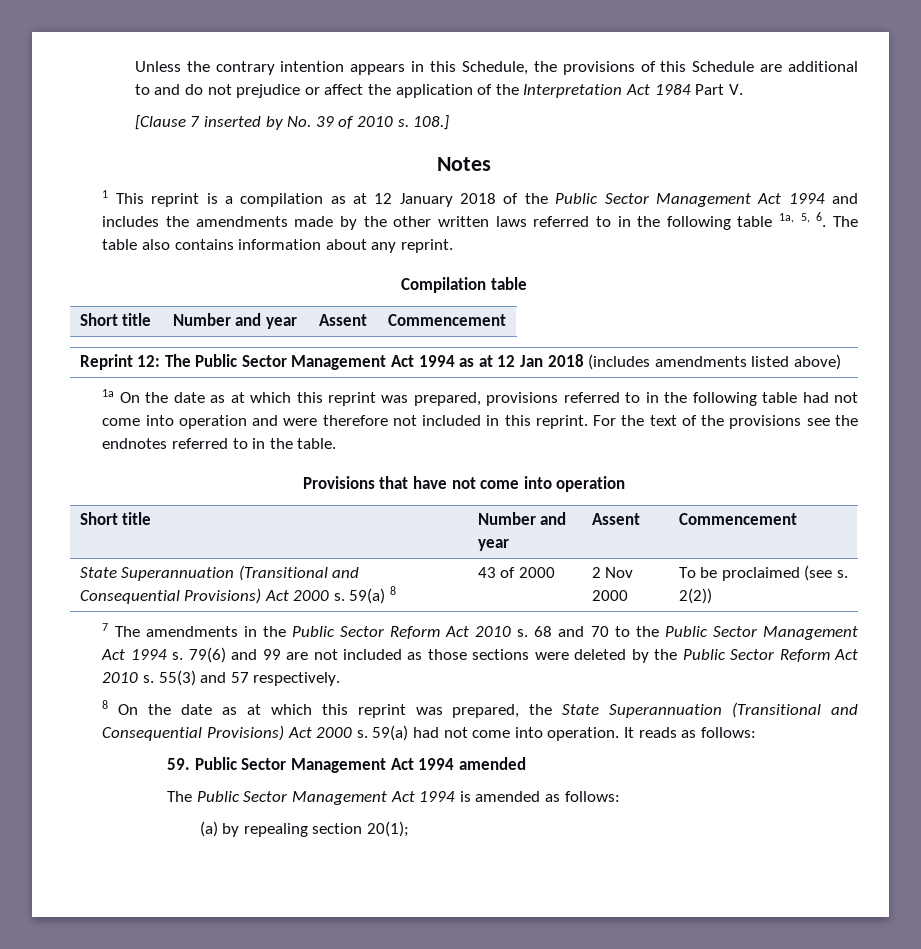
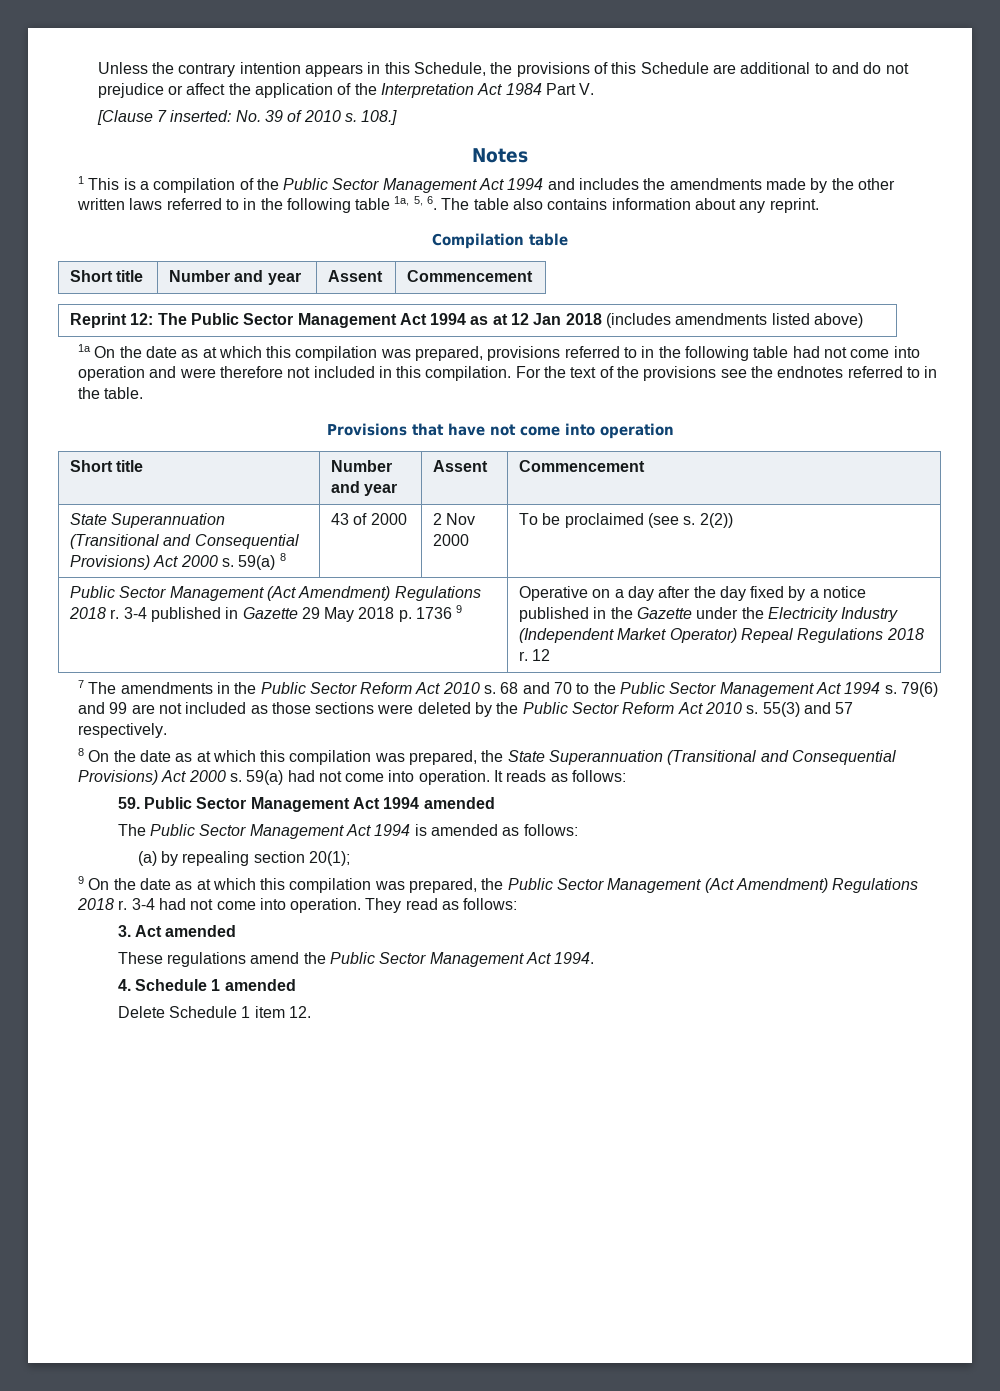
[204,116,283,130] inserted by -> [170,110,232,122] inserted:
[151,193,200,207] reprint -> (120, 184) none
[330,193,497,207] as at 12 January 2018 -> (236, 185) none
[328,392,377,406] reprint -> [295,346,378,361] compilation
[535,415,588,429] reprint. -> [425,366,512,381] compilation.
(712, 596) none -> [69,586,481,601] [68,605,463,622] [518,586,867,601] [518,607,899,622] [518,628,924,643] [518,649,551,661] // Public Sector Management (Act Amendment) Regulations 2018 r. 3-4 published in Gazette 29 May 2018 p. 1736 9 | Operative on a day after the day fixed by a notice published in the Gazette under the Electricity Industry (Independent Market Operator) Repeal Regulations 2018 r. 12
[357,704,406,718] reprint -> [289,750,372,765] compilation
(410, 829) none -> [77,876,919,893] [76,898,518,913] [117,925,237,937] [117,952,595,967] [117,979,296,991] [117,1006,312,1018] // 9 On the date as at which this compilation was prepared, the Public Sector Management (Act Amendment) Regulations 2018 r. 3-4 had not come into operation. They read as follows: // 3. Act amended // These regulations amend the Public Sector Management Act 1994. // 4. Schedule 1 amended // Delete Schedule 1 item 12.

